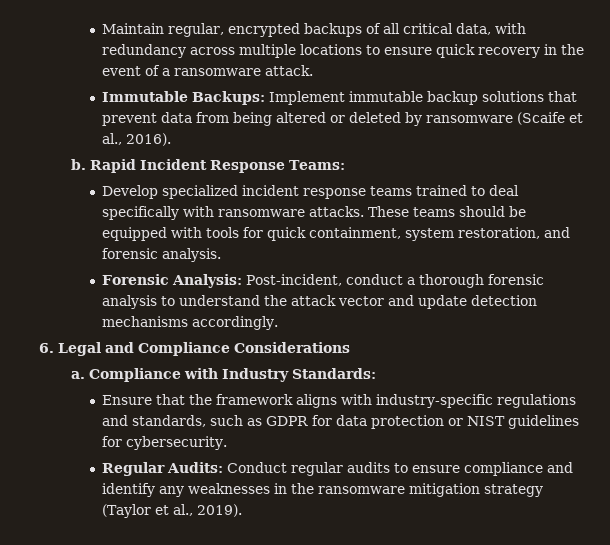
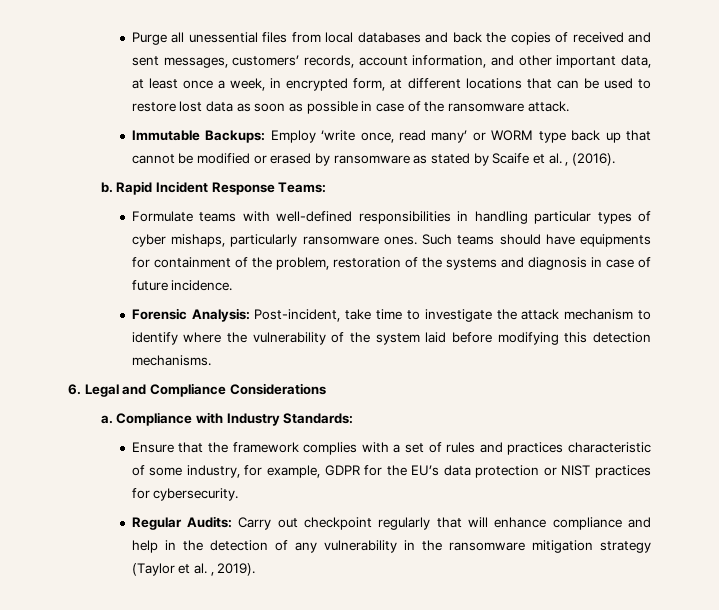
[101,23,526,37] [101,44,584,58] [101,65,313,76] [101,91,577,105] [101,112,583,126] [101,133,171,146] Maintain regular, encrypted backups of all critical data, with redundancy across multiple locations to ensure quick recovery in the event of a ransomware attack. // Immutable Backups: Implement immutable backup solutions that prevent data from being altered or deleted by ransomware (Scaife et al., 2016). -> [131,32,652,45] [131,55,651,68] [131,78,651,91] [131,101,569,114] [131,130,651,143] [131,153,615,166] Purge all unessential files from local databases and back the copies of received and sent messages, customers’ records, account information, and other important data, at least once a week, in encrypted form, at different locations that can be used to restore lost data as soon as possible in case of the ransomware attack. // Immutable Backups: Employ ‘write once, read many’ or WORM type back up that cannot be modified or erased by ransomware as stated by Scaife et al. , (2016).
[101,185,519,199] [101,206,526,220] [101,227,570,241] [101,248,221,262] [101,274,544,288] [101,295,537,309] [101,316,278,330] Develop specialized incident response teams trained to deal specifically with ransomware attacks. These teams should be equipped with tools for quick containment, system restoration, and forensic analysis. // Forensic Analysis: Post-incident, conduct a thorough forensic analysis to understand the attack vector and update detection mechanisms accordingly. -> [131,211,652,224] [131,234,651,247] [131,257,651,270] [131,280,233,291] [131,308,651,322] [131,332,651,345] [131,355,211,366] Formulate teams with well-defined responsibilities in handling particular types of cyber mishaps, particularly ransomware ones. Such teams should have equipments for containment of the problem, restoration of the systems and diagnosis in case of future incidence. // Forensic Analysis: Post-incident, take time to investigate the attack mechanism to identify where the vulnerability of the system laid before modifying this detection mechanisms.
[295,394,576,408] [101,415,332,427] aligns with industry-specific regulations and standards, such as GDPR for -> [303,442,652,455] [131,465,440,478] complies with a set of rules and practices characteristic of some industry, for example, GDPR for the EU’s
[507,415,579,429] guidelines -> [595,465,652,478] practices
[226,462,573,476] [101,483,270,497] Conduct regular audits to ensure compliance and identify any weaknesses -> [238,517,651,530] [131,540,397,553] Carry out checkpoint regularly that will enhance compliance and help in the detection of any vulnerability
[172,504,193,516] al., -> [194,563,214,576] al. ,

